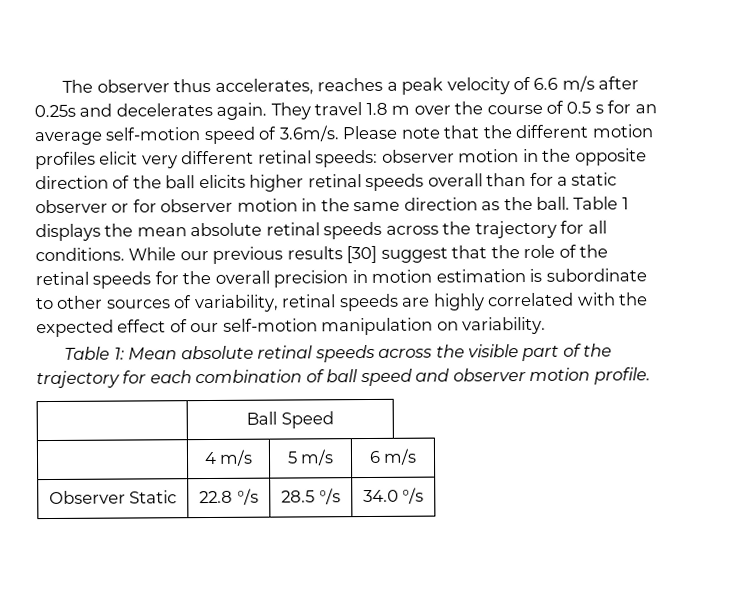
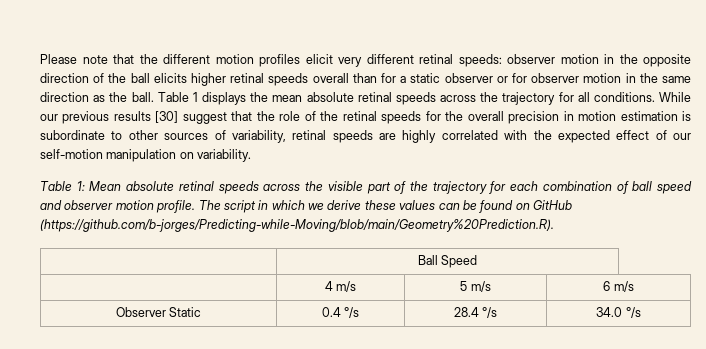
[62,75,640,95] [34,100,657,120] [34,125,340,146] The observer thus accelerates, reaches a peak velocity of 6.6 m/s after 0.25s and decelerates again. They travel 1.8 m over the course of 0.5 s for an average self-motion speed of 3.6m/s. -> (40, 59) none
(651, 376) none -> [198,200,572,213] [40,219,554,232] The script in which we derive these values can be found on GitHub (https://github.com/b-jorges/Predicting-while-Moving/blob/main/Geometry%20Prediction.R).
[199,488,259,505] [281,490,316,503] 22.8 °/s | 28.5 -> [321,307,360,318] [453,307,479,317] 0.4 °/s | 28.4

